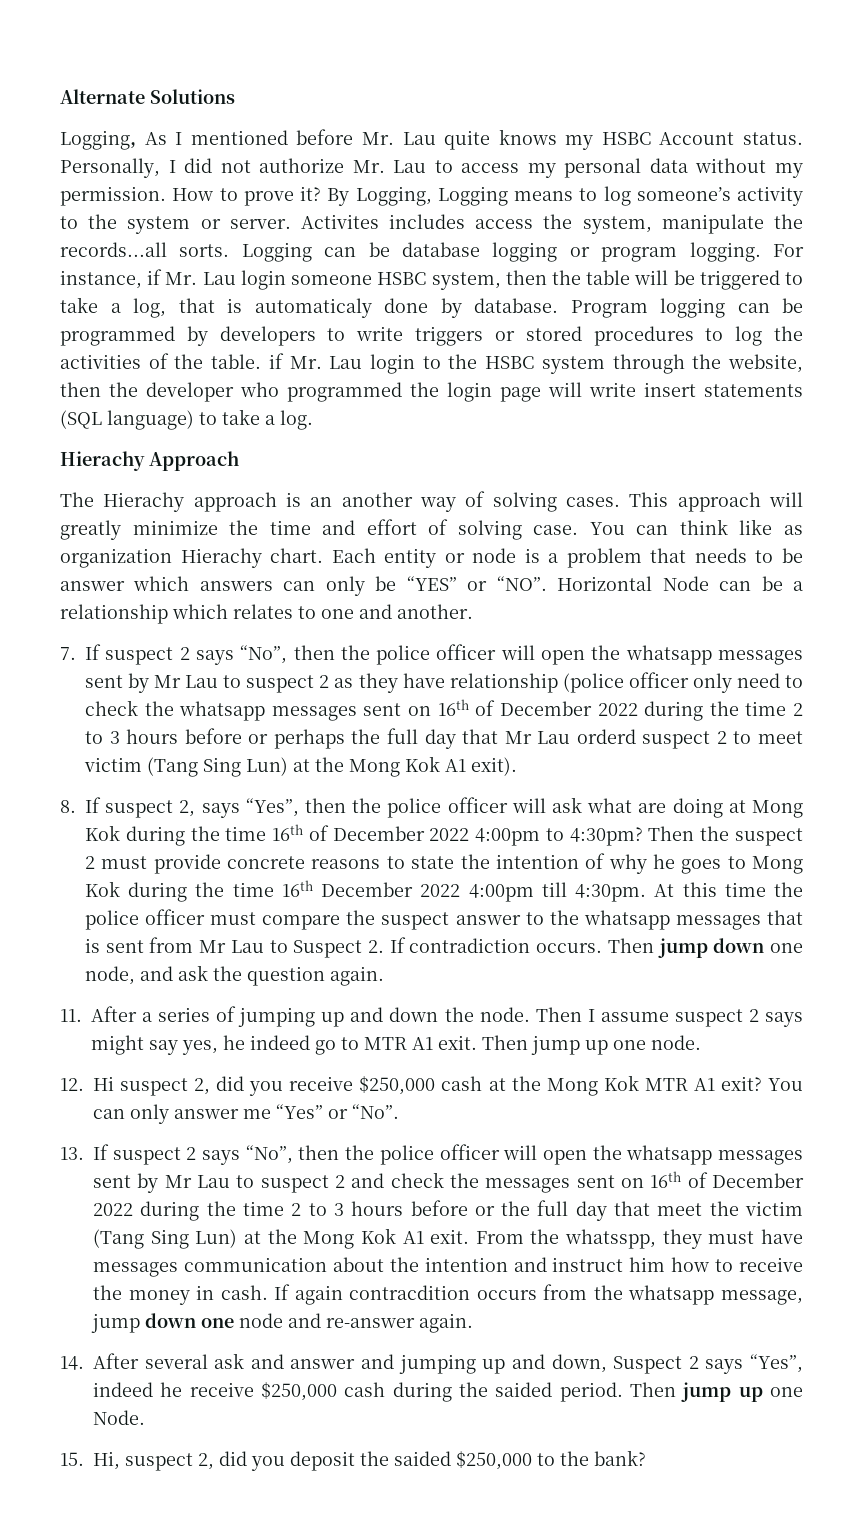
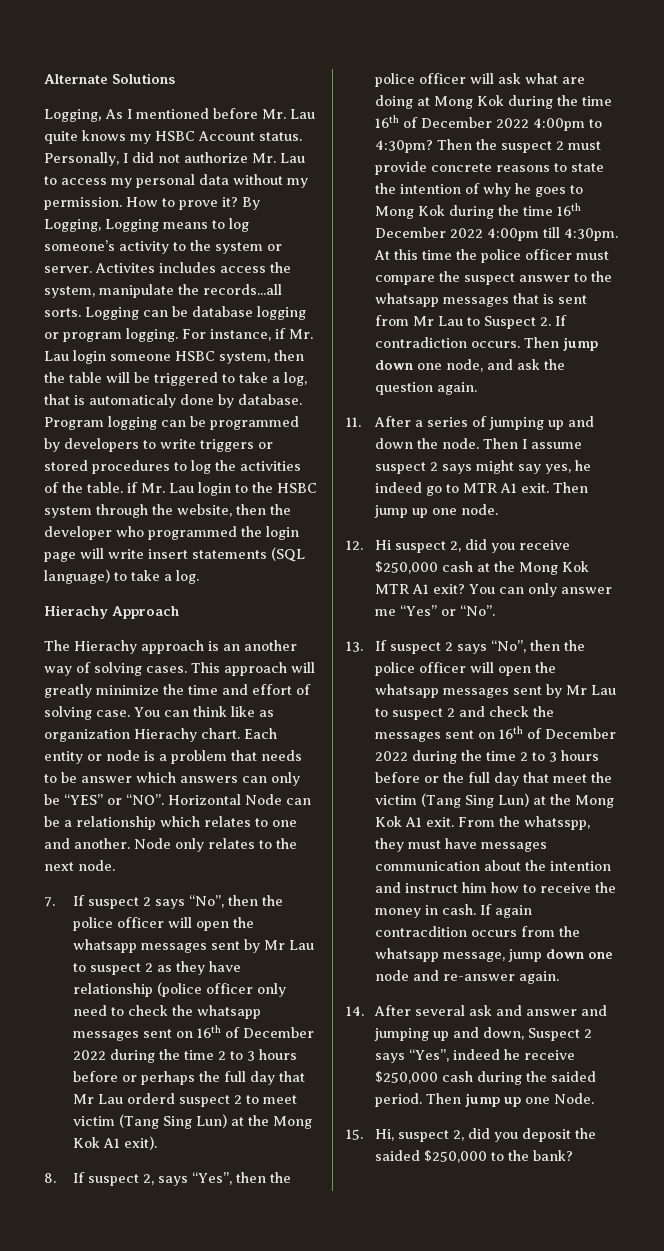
(473, 611) none -> [134,838,297,852] [44,860,115,871] Node only relates to the next node.

